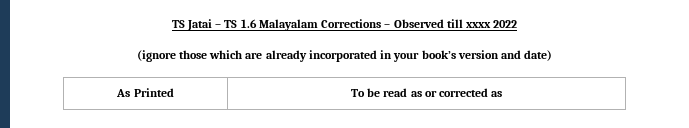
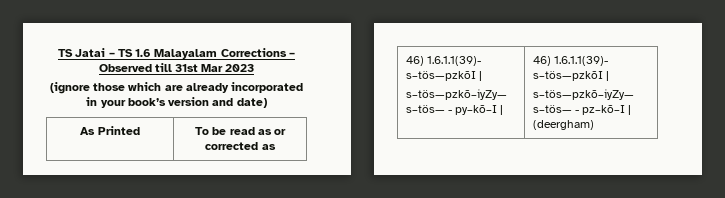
[466,20,518,28] xxxx 2022 -> [175,64,255,72] 31st Mar 2023
(503, 94) none -> [405,56,481,66] [405,71,482,81] [405,89,507,100] [405,105,504,115] [532,56,608,66] [532,71,609,81] [532,89,634,100] [532,105,632,115] [532,120,594,130] // 46) 1.6.1.1(39)- s–tös—pzkõI | // s–tös—pzkõ–iyZy— s–tös— - py–kõ–I | | 46) 1.6.1.1(39)- s–tös—pzkõI | // s–tös—pzkõ–iyZy— s–tös— - pz–kõ–I | (deergham)

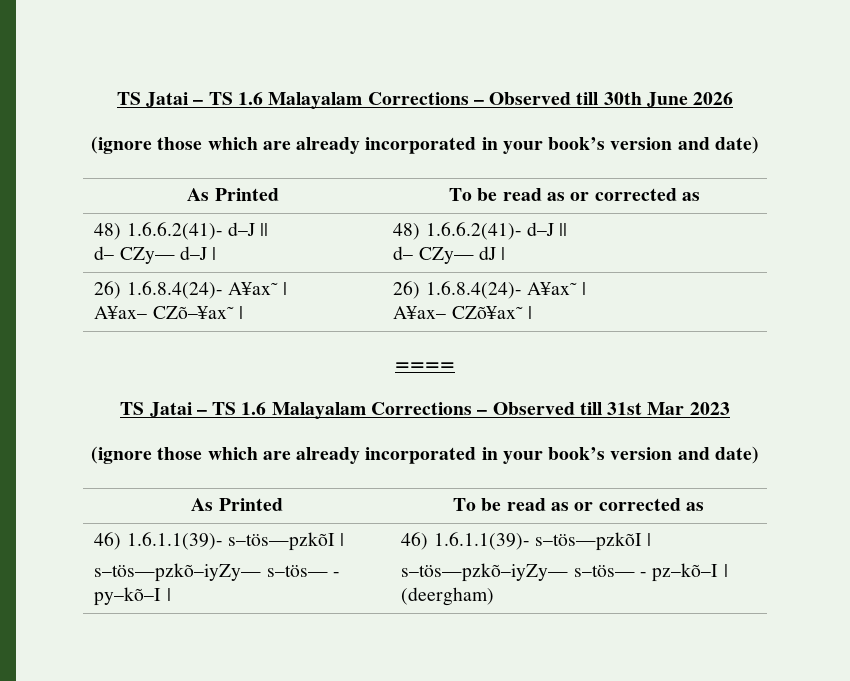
(172, 67) none -> [603,92,734,107] [91,136,759,154] [187,188,279,201] [449,188,700,201] [94,222,269,240] [94,246,217,264] [393,222,568,240] [393,246,506,264] [94,281,288,299] [94,306,244,319] [393,281,587,299] [393,306,533,319] [395,362,455,370] [120,402,602,419] 30th June 2026 // (ignore those which are already incorporated in your book’s version and date) // As Printed | To be read as or corrected as // 48) 1.6.6.2(41)- d–J || // d– CZy— d–J | | 48) 1.6.6.2(41)- d–J || // d– CZy— dJ | // 26) 1.6.8.4(24)- A¥ax˜ | // A¥ax– CZõ–¥ax˜ | | 26) 1.6.8.4(24)- A¥ax˜ | // A¥ax– CZõ¥ax˜ | // ==== // TS Jatai – TS 1.6 Malayalam Corrections – Observed till

